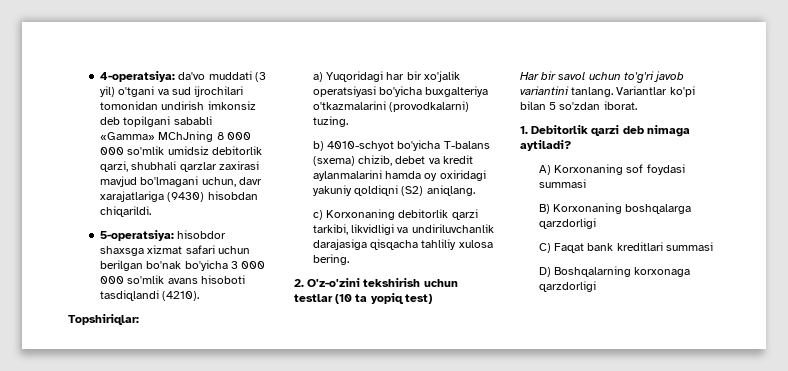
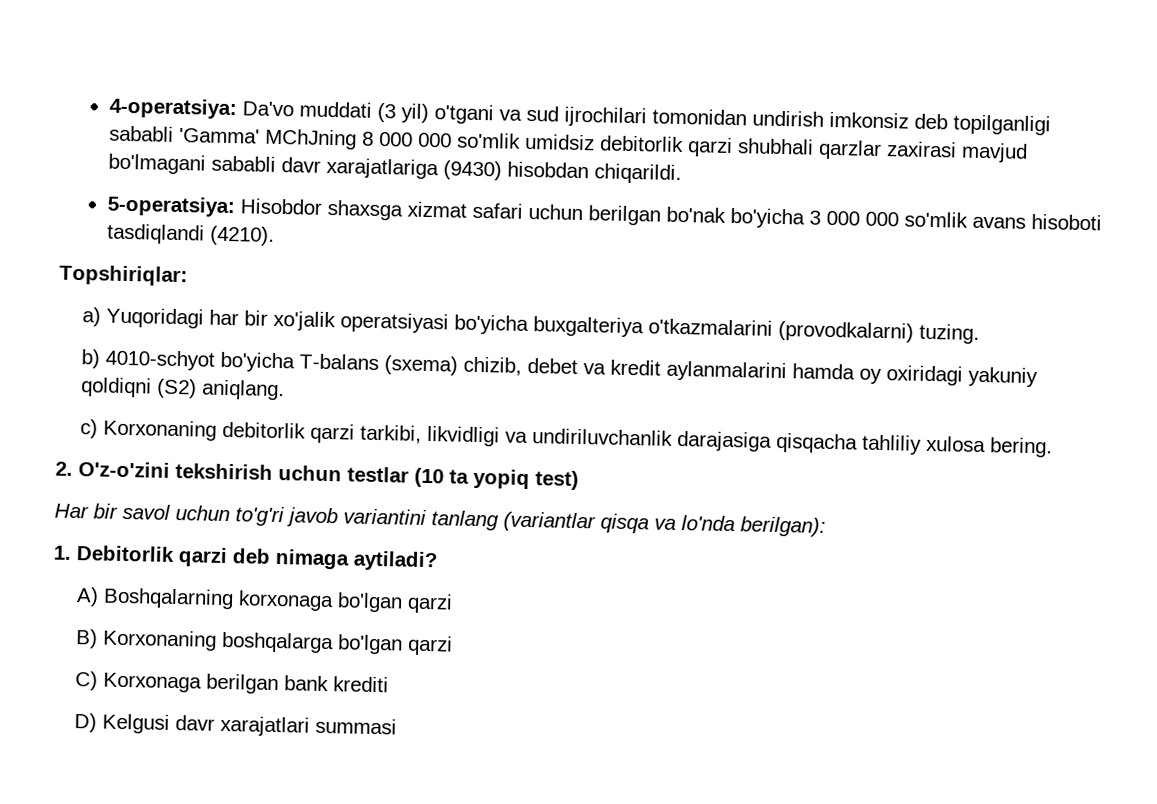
[178,72,206,80] da'vo -> [241,101,294,117] Da'vo
[123,116,212,127] [100,132,156,140] topilgani sababli «Gamma» -> [952,114,1051,136] [108,125,260,144] topilganligi sababli 'Gamma'
[100,161,129,172] qarzi, -> [686,137,733,158] qarzi
[201,177,236,187] uchun, -> [210,155,276,172] sababli
[177,230,227,239] hisobdor -> [239,198,322,215] Hisobdor
[571,86,695,97] [520,101,637,110] tanlang. Variantlar ko'pi bilan 5 so'zdan iborat. -> [431,510,826,537] tanlang (variantlar qisqa va lo'nda berilgan):
[554,164,685,175] [538,179,586,188] Korxonaning sof foydasi summasi -> [103,587,454,614] Boshqalarning korxonaga bo'lgan qarzi
[538,218,596,229] qarzdorligi -> [337,634,454,656] bo'lgan qarzi
[554,242,713,253] [538,266,691,277] [538,281,596,292] Faqat bank kreditlari summasi // D) Boshqalarning korxonaga qarzdorligi -> [103,672,390,695] [74,713,398,737] Korxonaga berilgan bank krediti // D) Kelgusi davr xarajatlari summasi

